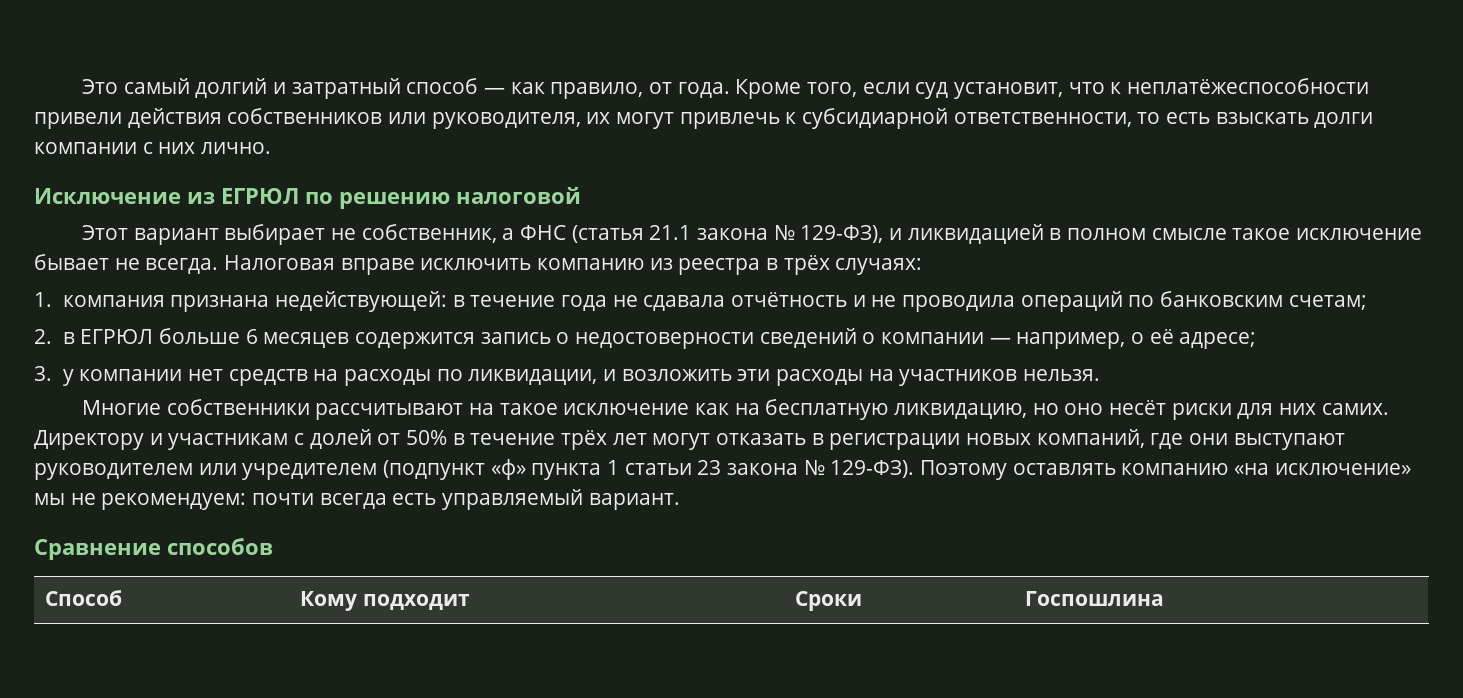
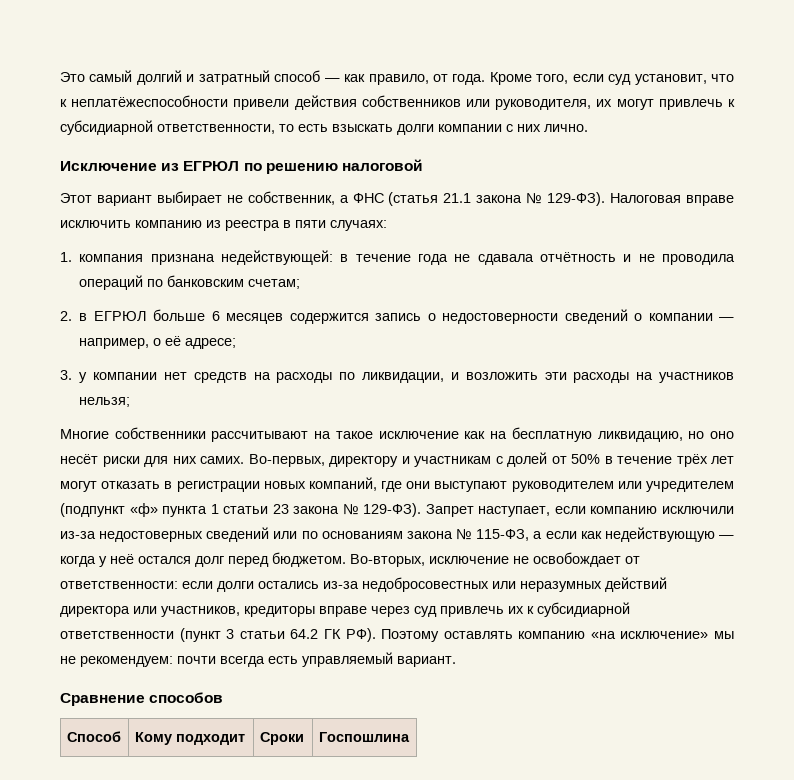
[800,224,1423,244] [34,254,219,274] 129-ФЗ), и ликвидацией в полном смысле такое исключение бывает не всегда. -> [547,192,606,206] 129-ФЗ).
[783,255,830,275] трёх -> [295,220,326,228] пяти
[1022,369,1100,381] нельзя. -> [79,397,131,407] нельзя;
[34,430,144,450] Директору -> [248,454,398,467] Во-первых, директору
(915, 469) none -> [425,504,735,517] [60,527,734,542] [60,552,640,567] [60,577,667,592] [60,602,630,617] [60,628,376,642] Запрет наступает, если компанию исключили из-за недостоверных сведений или по основаниям закона № 115-ФЗ, а если как недействующую — когда у неё остался долг перед бюджетом. Во-вторых, исключение не освобождает от ответственности: если долги остались из-за недобросовестных или неразумных действий директора или участников, кредиторы вправе через суд привлечь их к субсидиарной ответственности (пункт 3 статьи 64.2 ГК РФ).

